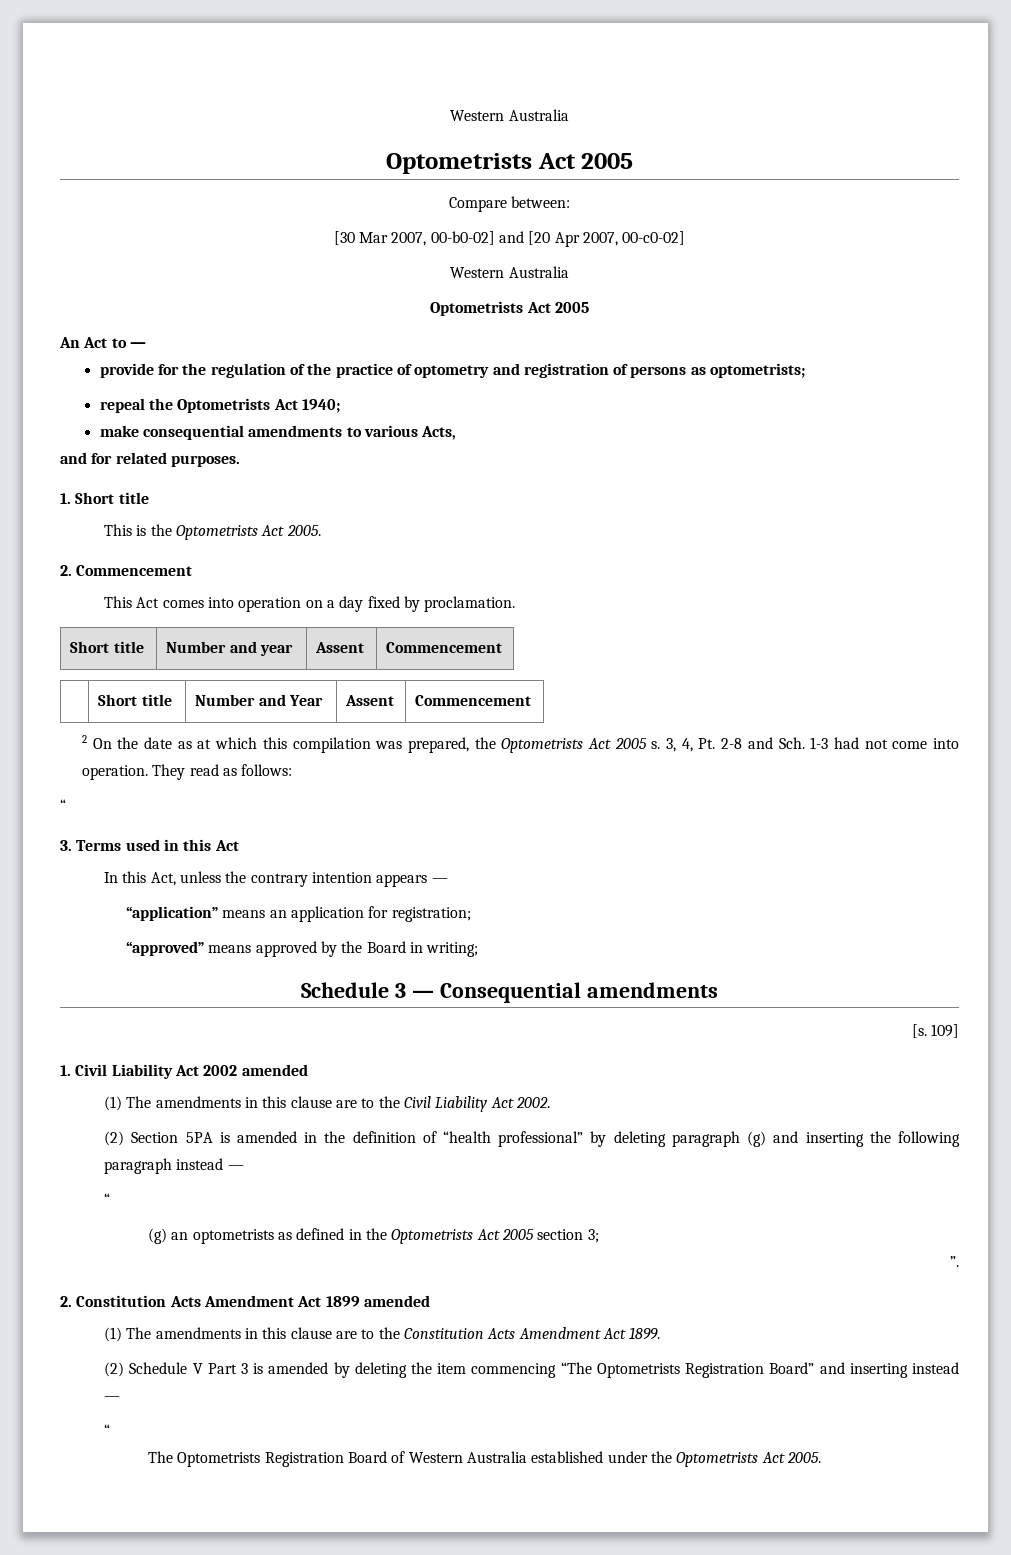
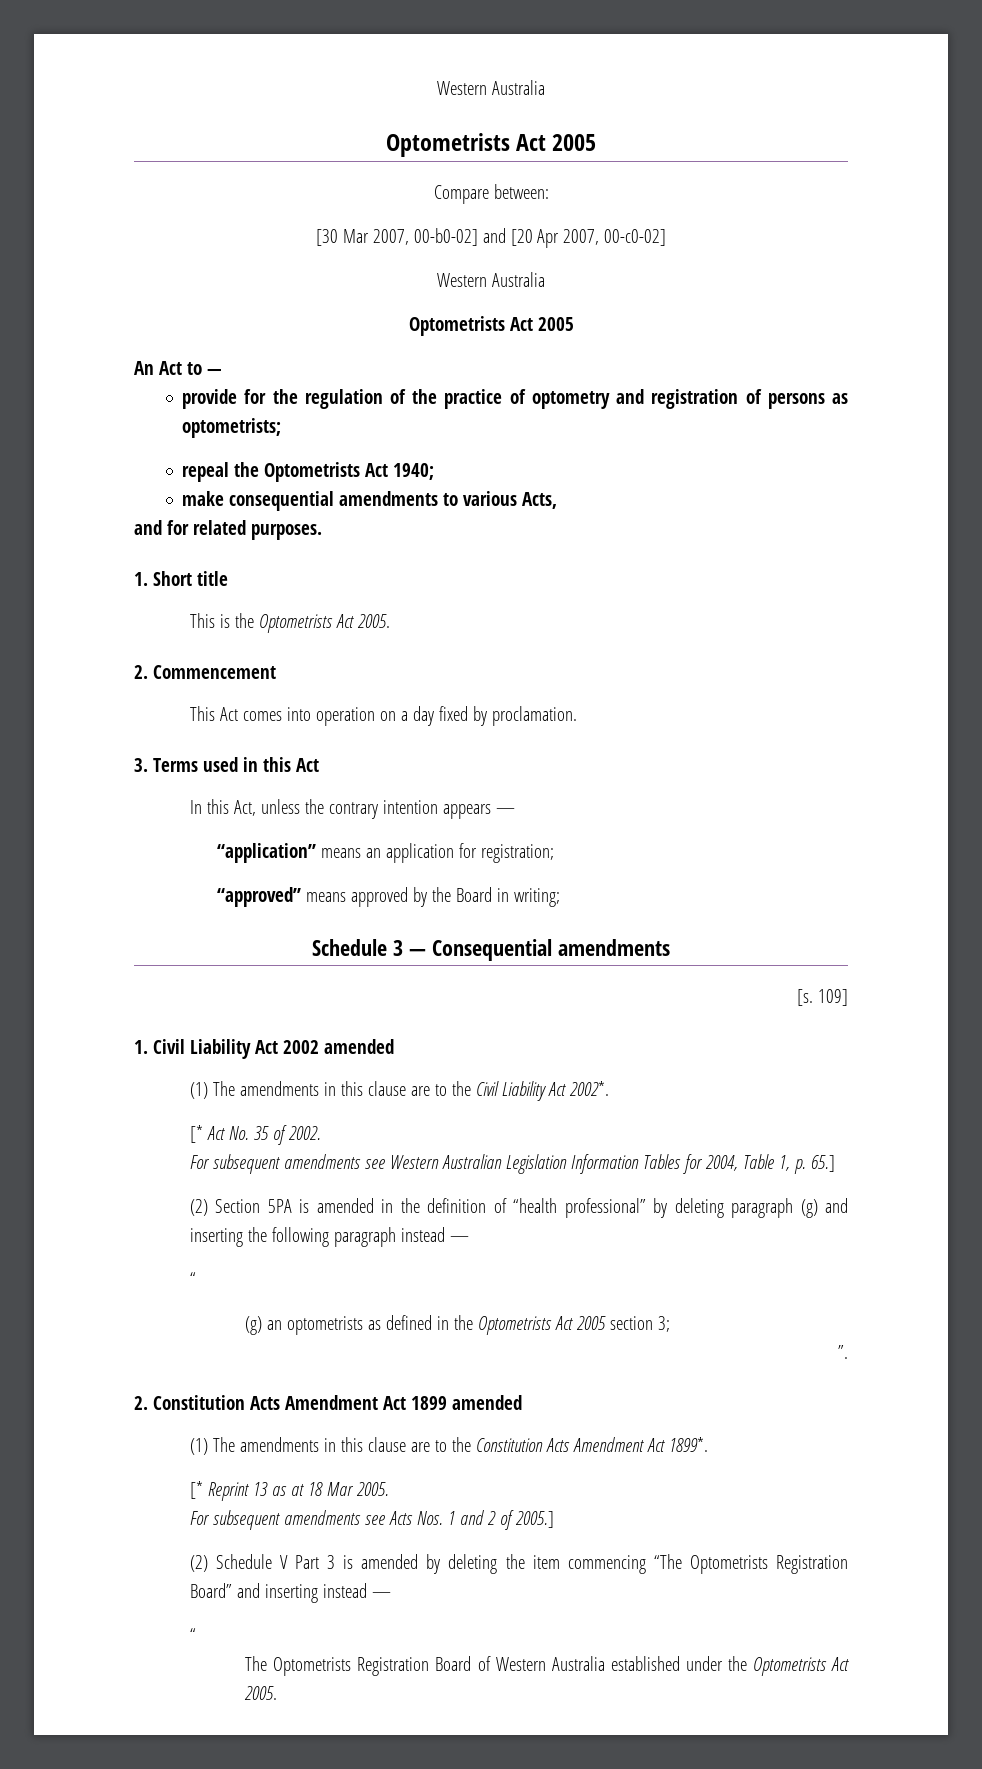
[70,641,144,653] [166,641,294,656] [315,642,365,653] [386,642,503,653] [98,694,172,706] [195,694,324,706] [345,695,395,706] [415,695,532,706] [82,735,960,753] [82,764,293,780] [60,799,66,811] // Short title | Number and year | Assent | Commencement // | Short title | Number and Year | Assent | Commencement // 2 On the date as at which this compilation was prepared, the Optometrists Act 2005 s. 3, 4, Pt. 2-8 and Sch. 1-3 had not come into operation. They read as follows: // “ -> (577, 716) none
[515,1097,550,1108] 2002. -> [568,1081,609,1096] [189,1125,321,1145] [189,1154,835,1174] 2002*. // [* Act No. 35 of 2002. // For subsequent amendments see Western Australian Legislation Information Tables for 2004, Table 1, p. 65.]
[629,1327,661,1340] 1899. -> [668,1437,708,1452] [189,1481,389,1501] [189,1510,554,1530] 1899*. // [* Reprint 13 as at 18 Mar 2005. // For subsequent amendments see Acts Nos. 1 and 2 of 2005.]

